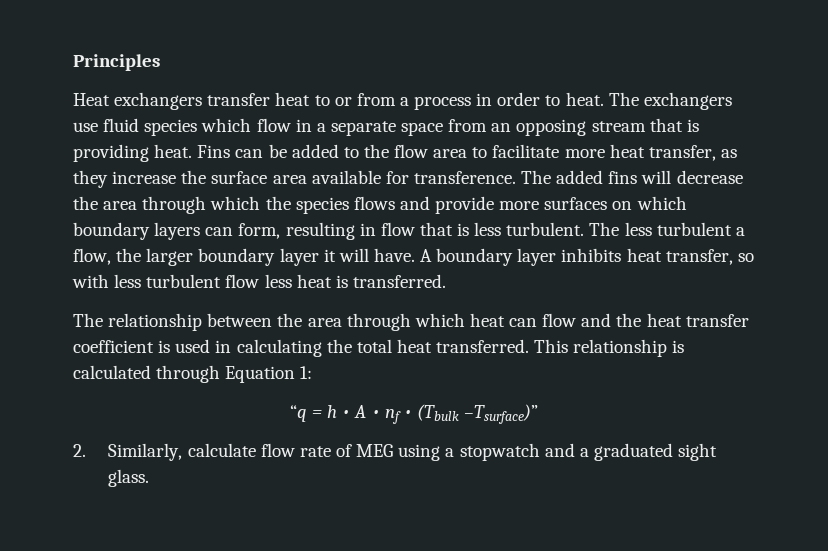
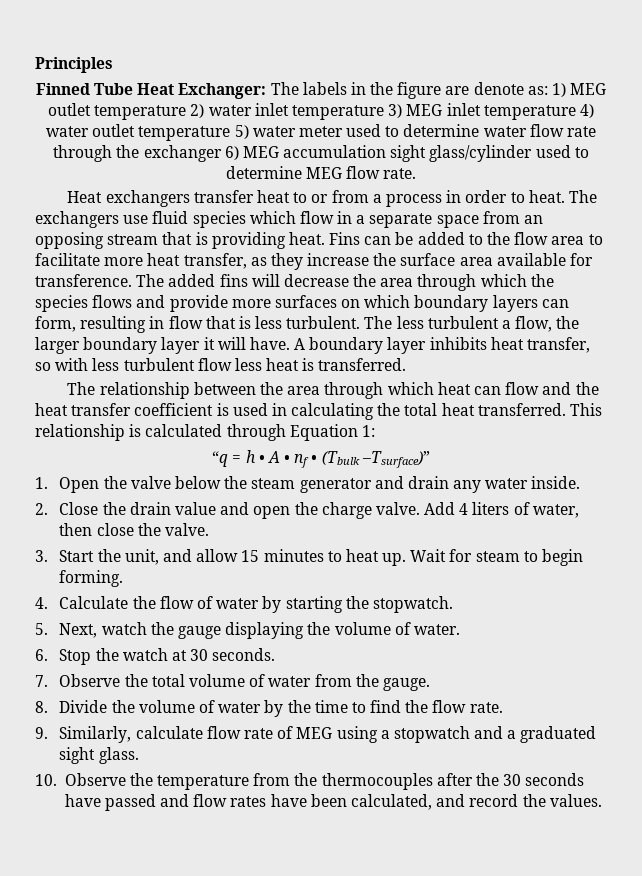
(160, 62) none -> [35,82,607,99] [48,103,594,120] [45,124,597,141] [53,145,589,162] [225,166,417,179] // Finned Tube Heat Exchanger: The labels in the figure are denote as: 1) MEG outlet temperature 2) water inlet temperature 3) MEG inlet temperature 4) water outlet temperature 5) water meter used to determine water flow rate through the exchanger 6) MEG accumulation sight glass/cylinder used to determine MEG flow rate.
[73,444,86,457] 2. -> [35,476,581,493] [35,502,579,519] [59,523,209,536] [35,549,584,566] [59,570,124,587] [35,596,453,613] [35,622,460,639] [35,648,276,665] [35,674,430,691] [35,700,503,717] [35,727,48,739] 1. Open the valve below the steam generator and drain any water inside. // 2. Close the drain value and open the charge valve. Add 4 liters of water, then close the valve. // 3. Start the unit, and allow 15 minutes to heat up. Wait for steam to begin forming. // 4. Calculate the flow of water by starting the stopwatch. // 5. Next, watch the gauge displaying the volume of water. // 6. Stop the watch at 30 seconds. // 7. Observe the total volume of water from the gauge. // 8. Divide the volume of water by the time to find the flow rate. // 9.
(150, 478) none -> [35,773,585,790] [64,794,602,811] // 10. Observe the temperature from the thermocouples after the 30 seconds have passed and flow rates have been calculated, and record the values.

